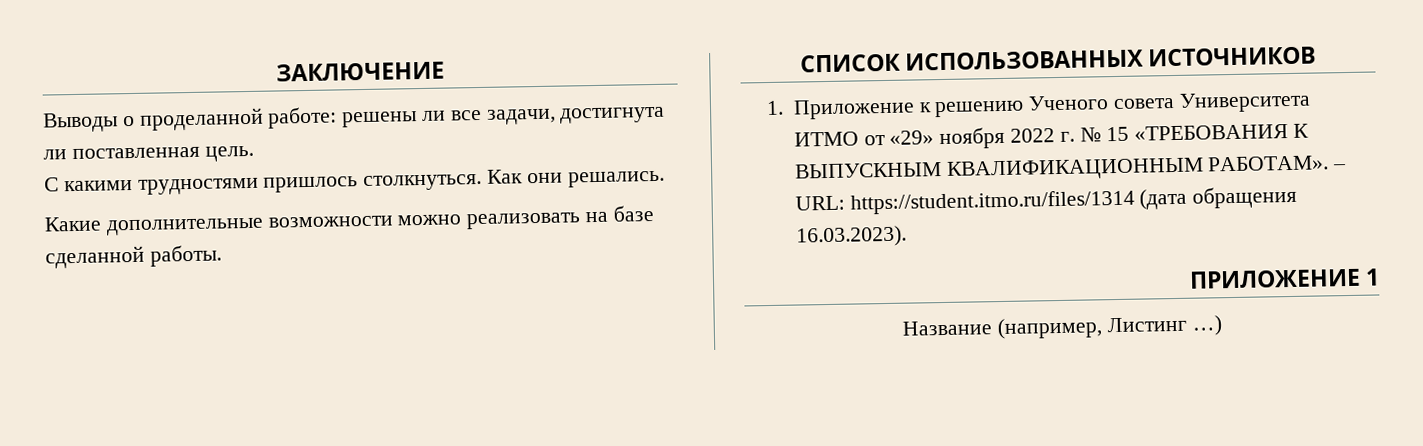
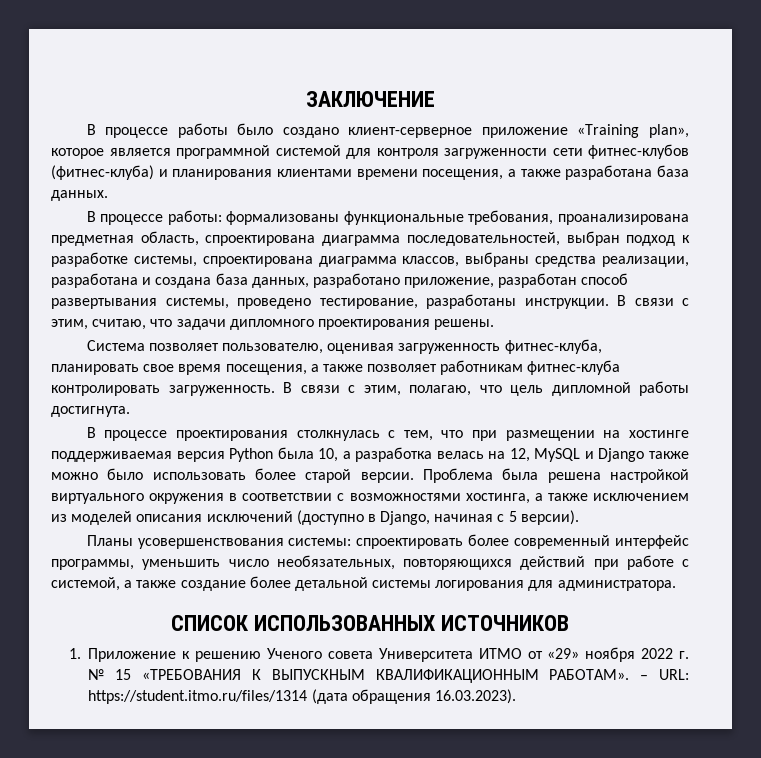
[43,106,666,133] [43,145,254,162] [44,169,665,195] [44,204,654,236] [45,244,222,269] Выводы о проделанной работе: решены ли все задачи, достигнута ли поставленная цель. // С какими трудностями пришлось столкнуться. Как они решались. // Какие дополнительные возможности можно реализовать на базе сделанной работы. -> [86,123,689,138] [51,144,689,159] [51,165,689,180] [51,190,108,201] [86,210,689,225] [51,231,690,246] [51,252,689,267] [51,273,629,288] [51,294,689,309] [51,319,495,330] [86,339,602,354] [51,360,621,375] [51,381,689,396] [51,406,130,417] [86,427,689,441] [51,447,690,462] [51,468,689,483] [51,493,690,504] [51,510,579,525] [86,534,689,549] [51,555,689,570] [51,576,676,591] В процессе работы было создано клиент-серверное приложение «Training plan», которое является программной системой для контроля загруженности сети фитнес-клубов (фитнес-клуба) и планирования клиентами времени посещения, а также разработана база данных. // В процессе работы: формализованы функциональные требования, проанализирована предметная область, спроектирована диаграмма последовательностей, выбран подход к разработке системы, спроектирована диаграмма классов, выбраны средства реализации, разработана и создана база данных, разработано приложение, разработан способ развертывания системы, проведено тестирование, разработаны инструкции. В связи с этим, считаю, что задачи дипломного проектирования решены. // Система позволяет пользователю, оценивая загруженность фитнес-клуба, планировать свое время посещения, а также позволяет работникам фитнес-клуба контролировать загруженность. В связи с этим, полагаю, что цель дипломной работы достигнута. // В процессе проектирования столкнулась с тем, что при размещении на хостинге поддерживаемая версия Python была 10, а разработка велась на 12, MySQL и Django также можно было использовать более старой версии. Проблема была решена настройкой виртуального окружения в соответствии с возможностями хостинга, а также исключением из моделей описания исключений (доступно в Django, начиная с 5 версии). // Планы усовершенствования системы: спроектировать более современный интерфейс программы, уменьшить число необязательных, повторяющихся действий при работе с системой, а также создание более детальной системы логирования для администратора.
[1188,268,1380,290] [902,315,1223,340] // ПРИЛОЖЕНИЕ 1 // Название (например, Листинг …) -> (516, 696) none

